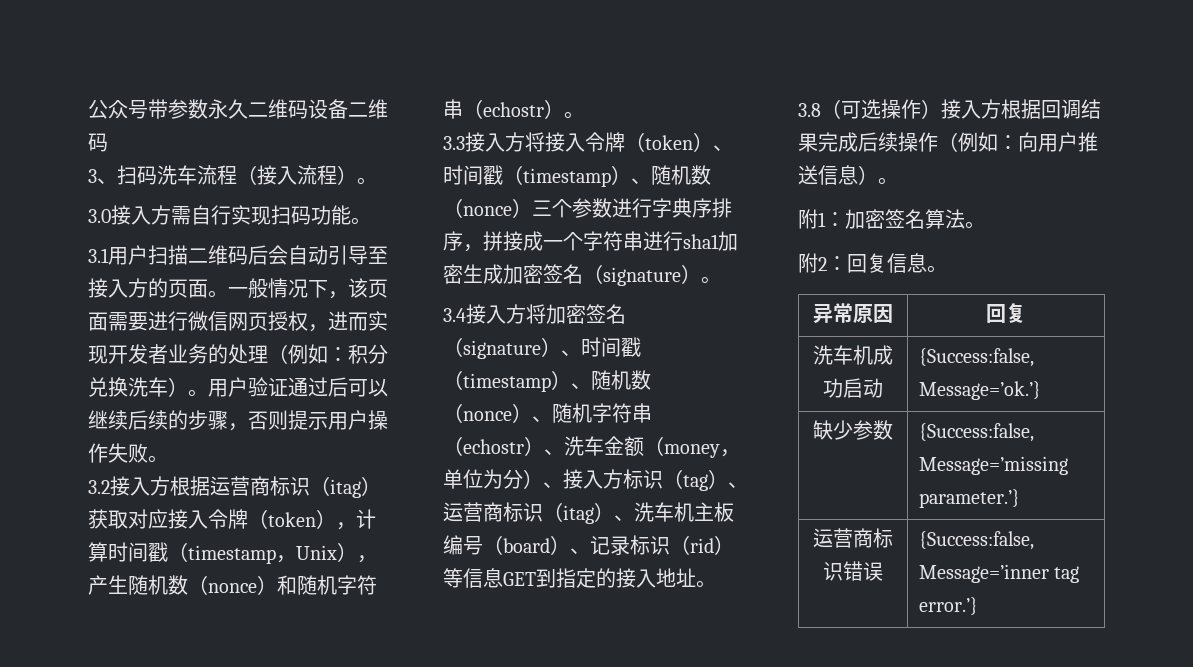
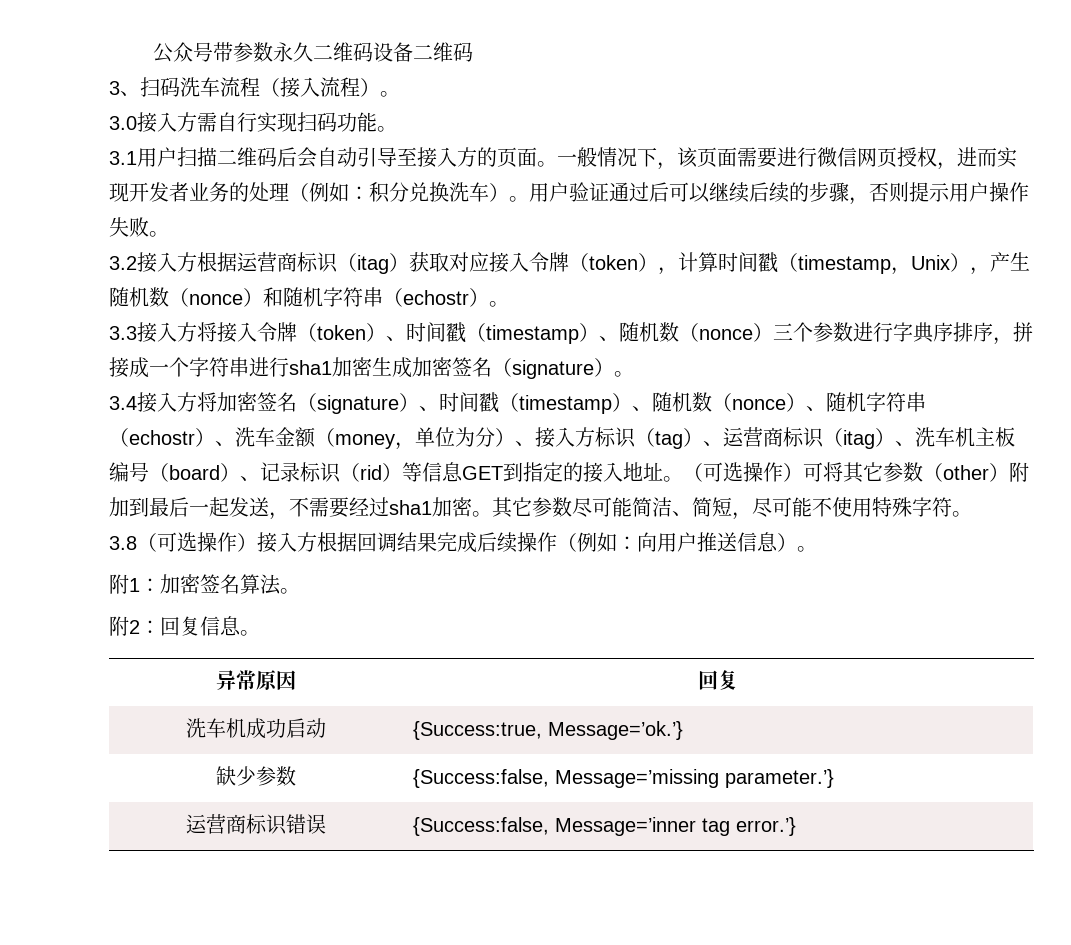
(716, 584) none -> [683,462,1029,483] [109,497,972,520] （可选操作）可将其它参数（other）附加到最后一起发送，不需要经过sha1加密。其它参数尽可能简洁、简短，尽可能不使用特殊字符。
[918,348,1034,367] {Success:false, -> [413,721,543,740] {Success:true,

